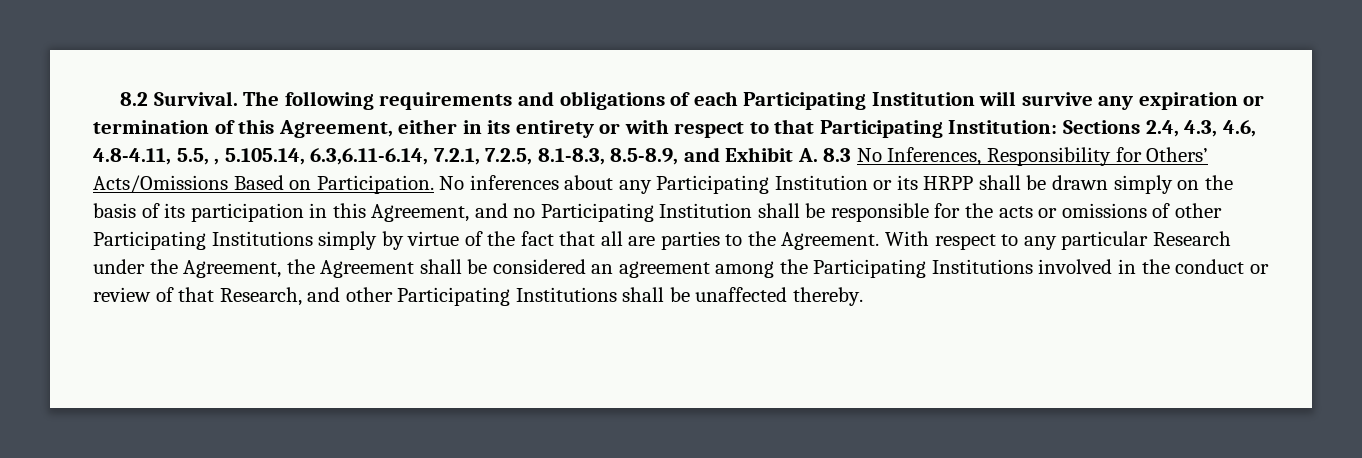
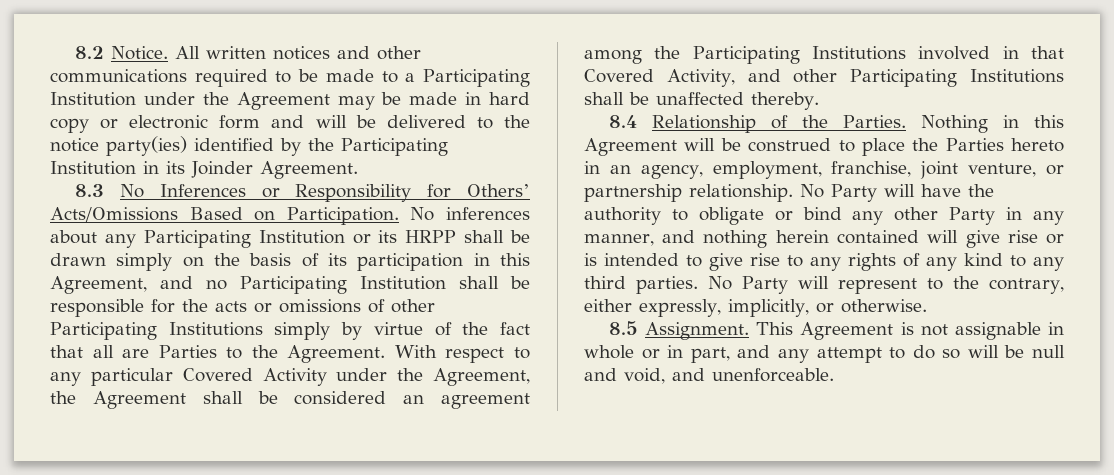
[153,91,1265,110] [93,119,1256,138] [93,147,982,166] Survival. The following requirements and obligations of each Participating Institution will survive any expiration or termination of this Agreement, either in its entirety or with respect to that Participating Institution: Sections 2.4, 4.3, 4.6, 4.8-4.11, 5.5, , 5.105.14, 6.3,6.11-6.14, 7.2.1, 7.2.5, 8.1-8.3, 8.5-8.9, and Exhibit A. 8.3 No Inferences, -> [111,46,422,60] [50,69,530,87] [50,92,530,110] [50,115,530,133] [50,136,448,156] [50,161,358,179] [75,184,280,198] Notice. All written notices and other communications required to be made to a Participating Institution under the Agreement may be made in hard copy or electronic form and will be delivered to the notice party(ies) identified by the Participating Institution in its Joinder Agreement. // 8.3 No Inferences or
[660,231,720,250] parties -> [158,345,217,358] Parties
[1152,231,1231,246] Research -> [182,368,327,386] Covered Activity
[1141,259,1269,274] [93,287,302,306] the conduct or review of that Research, -> [1031,46,1064,59] [584,69,735,87] that Covered Activity,
(863, 296) none -> [609,115,1064,133] [584,138,1064,156] [584,161,1064,179] [584,184,994,202] [584,207,1064,225] [584,230,1064,248] [584,253,1064,271] [584,276,1065,294] [584,299,927,317] [609,321,1064,340] [584,345,1065,363] [584,368,834,384] // 8.4 Relationship of the Parties. Nothing in this Agreement will be construed to place the Parties hereto in an agency, employment, franchise, joint venture, or partnership relationship. No Party will have the authority to obligate or bind any other Party in any manner, and nothing herein contained will give rise or is intended to give rise to any rights of any kind to any third parties. No Party will represent to the contrary, either expressly, implicitly, or otherwise. // 8.5 Assignment. This Agreement is not assignable in whole or in part, and any attempt to do so will be null and void, and unenforceable.

